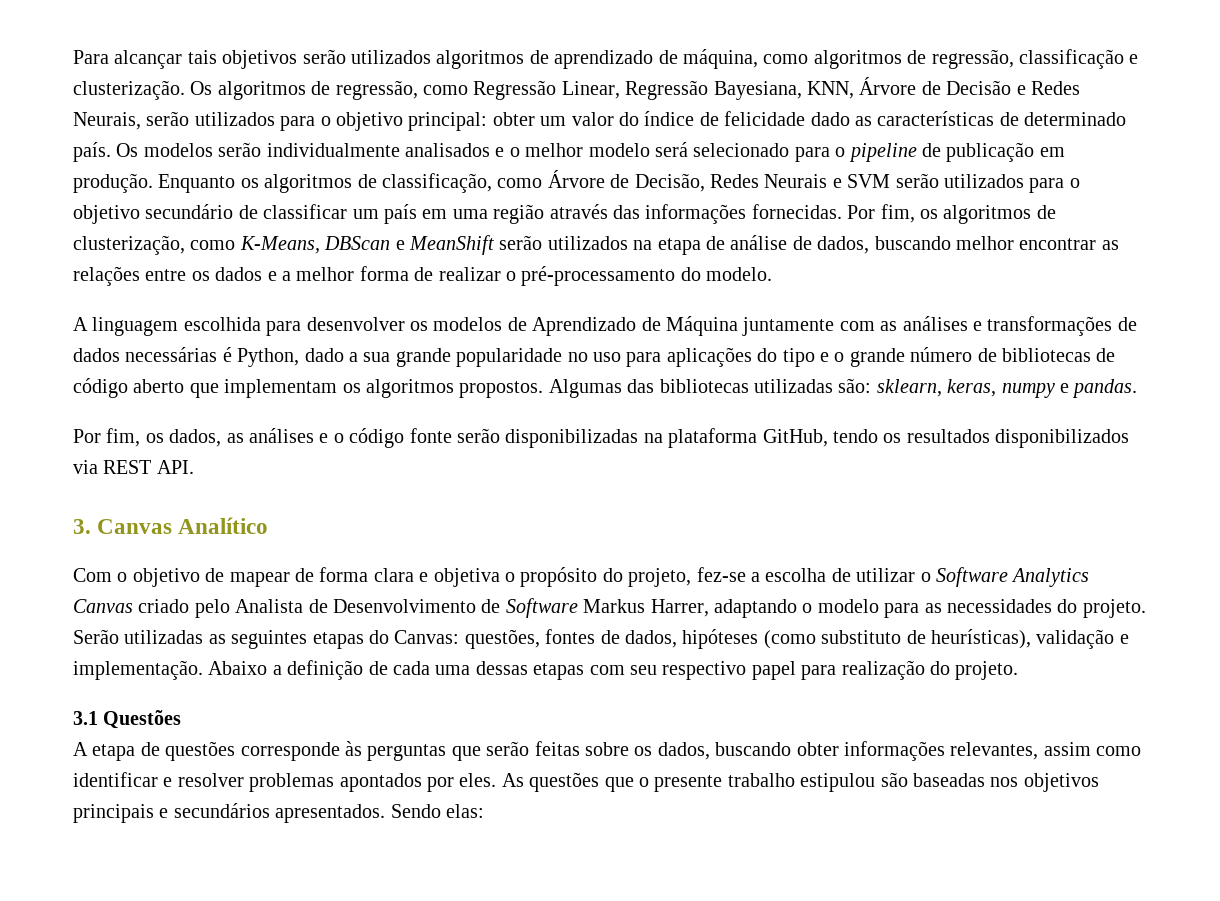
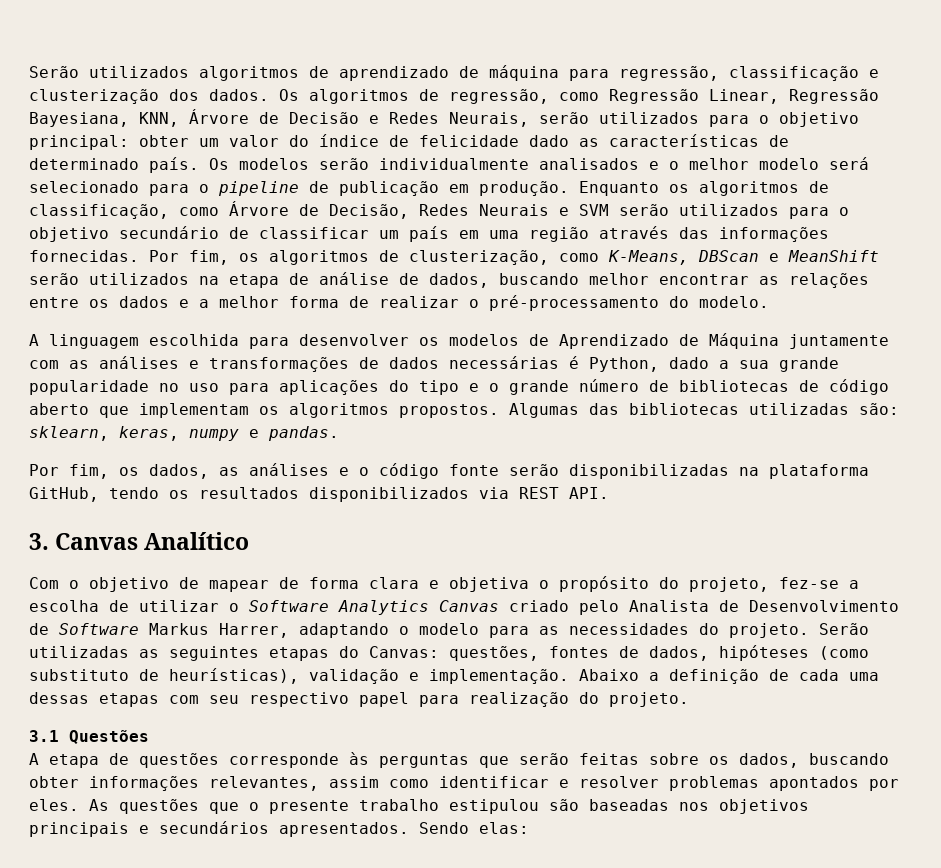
[73,49,346,69] Para alcançar tais objetivos serão -> [29,66,79,78] Serão
[682,49,1139,69] [73,80,185,100] máquina, como algoritmos de regressão, classificação e clusterização. -> [489,65,879,81] [29,89,269,104] máquina para regressão, classificação e clusterização dos dados.

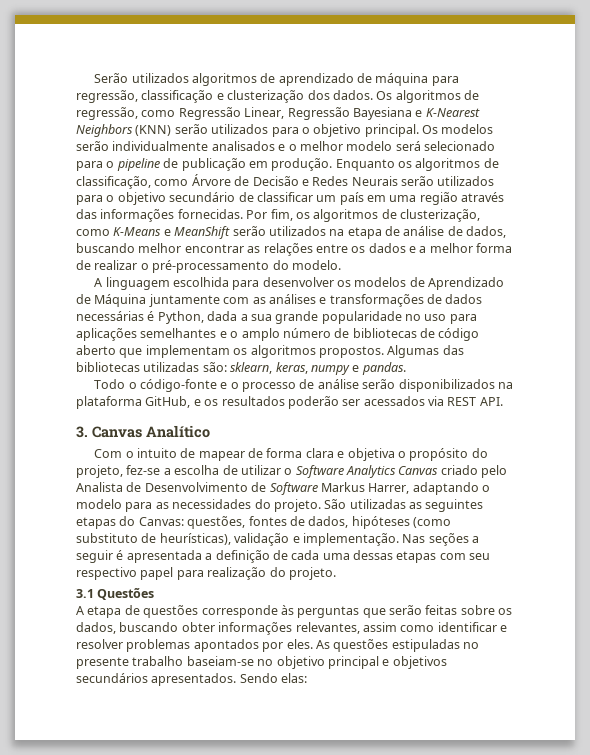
[29,109,859,127] [29,134,789,150] [29,157,199,173] Bayesiana, KNN, Árvore de Decisão e Redes Neurais, serão utilizados para o objetivo principal: obter um valor do índice de felicidade dado as características de determinado país. -> [352,107,480,120] [76,124,419,137] Bayesiana e K-Nearest Neighbors (KNN) serão utilizados para o objetivo principal.
[329,204,609,219] Decisão, Redes Neurais e SVM -> [252,176,398,186] Decisão e Redes Neurais
[608,250,759,265] K-Means, DBScan -> [113,227,162,236] K-Means
[669,357,709,369] dado -> [207,311,238,321] dada
[389,380,569,395] do tipo e o grande -> [140,328,280,341] semelhantes e o amplo
[29,463,729,479] Por fim, os dados, as análises e o código fonte serão disponibilizadas -> [94,379,495,392] Todo o código-fonte e o processo de análise serão disponibilizados
[109,487,159,499] tendo -> [193,399,201,406] e
[309,487,469,502] disponibilizados -> [287,396,425,409] poderão ser acessados
[89,577,169,592] objetivo -> [136,448,177,458] intuito
[819,623,869,635] Serão -> [324,499,347,509] São
[579,669,639,681] Abaixo -> [402,533,479,546] [76,550,202,563] Nas seções a seguir é apresentada
[209,799,809,814] [29,822,149,837] que o presente trabalho estipulou são baseadas nos objetivos principais e -> [391,639,479,652] [76,656,447,669] estipuladas no presente trabalho baseiam-se no objetivo principal e objetivos

